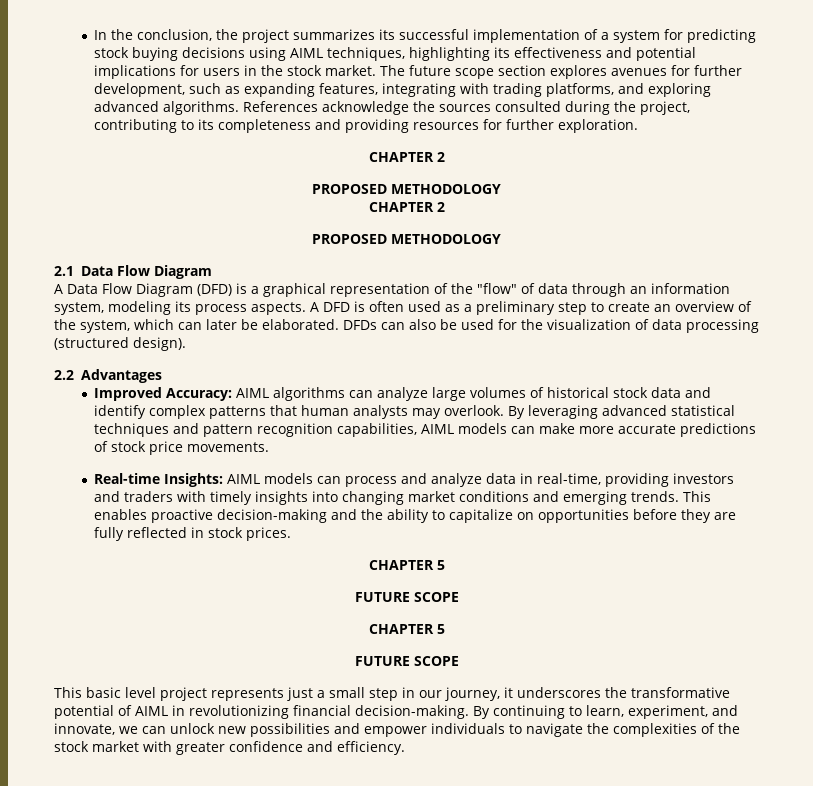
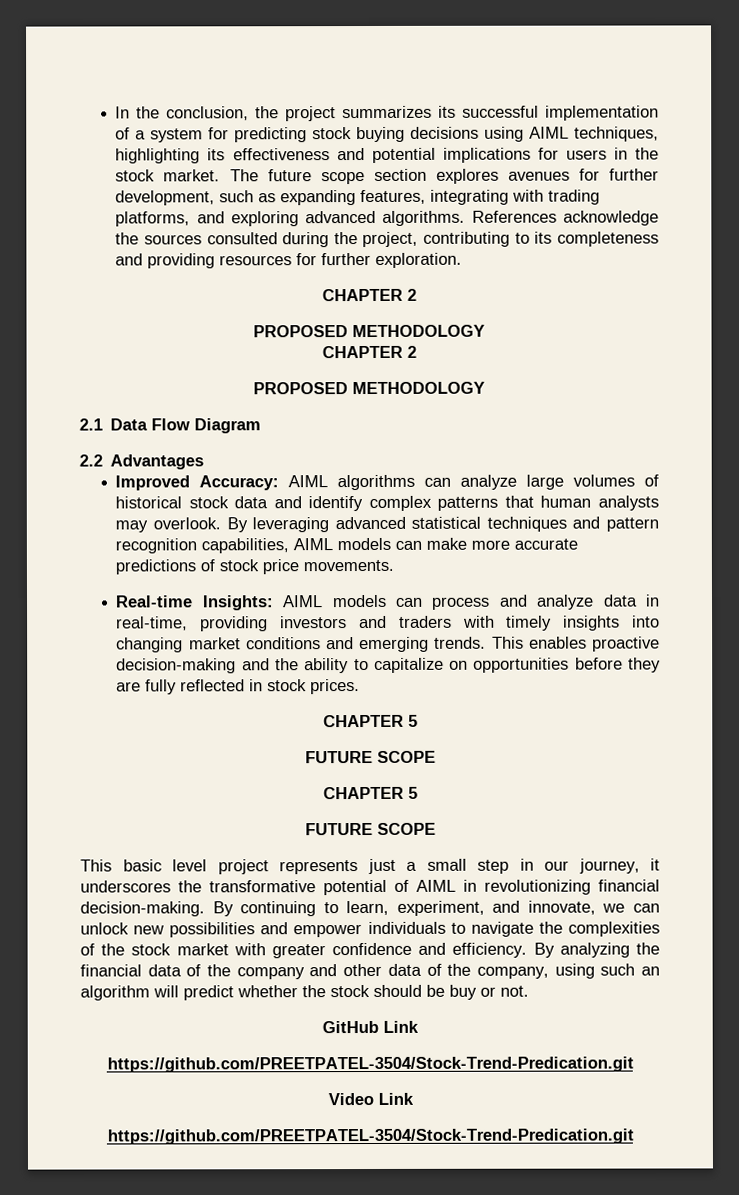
[54,283,730,297] [54,301,752,315] [54,319,759,333] [54,337,186,351] // A Data Flow Diagram (DFD) is a graphical representation of the "flow" of data through an information system, modeling its process aspects. A DFD is often used as a preliminary step to create an overview of the system, which can later be elaborated. DFDs can also be used for the visualization of data processing (structured design). -> (262, 426) none
(405, 748) none -> [533,942,660,958] [80,963,660,980] [80,984,529,1001] [322,1020,419,1034] [106,1056,634,1073] [327,1092,414,1106] [106,1128,634,1145] By analyzing the financial data of the company and other data of the company, using such an algorithm will predict whether the stock should be buy or not. // GitHub Link // https://github.com/PREETPATEL-3504/Stock-Trend-Predication.git // Video Link // https://github.com/PREETPATEL-3504/Stock-Trend-Predication.git

